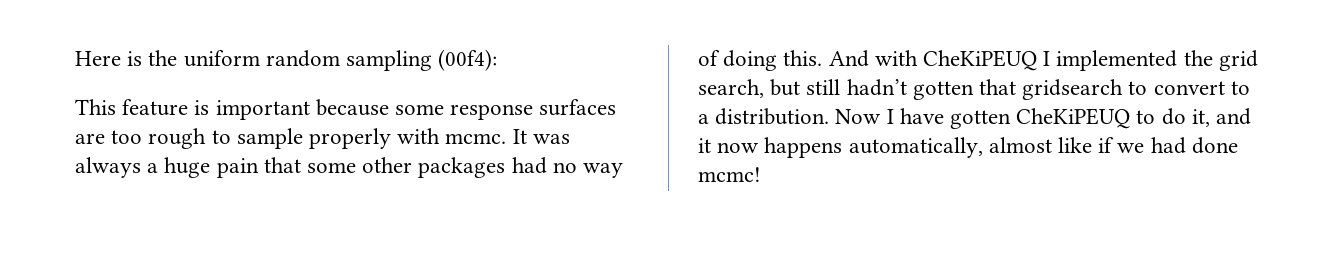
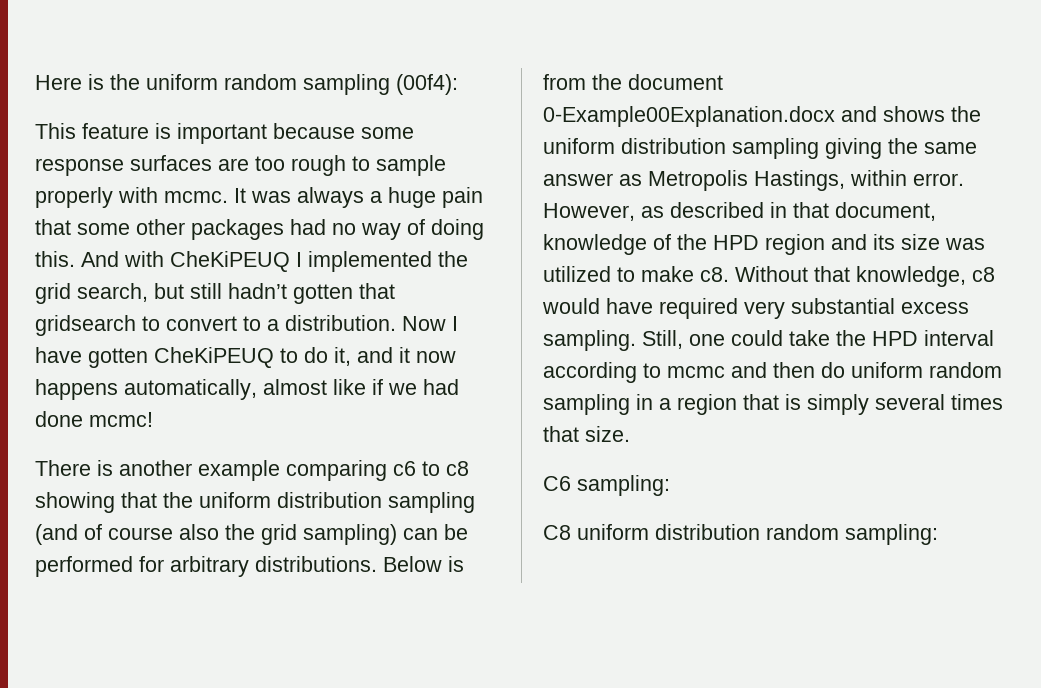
(761, 174) none -> [35,460,469,481] [35,492,475,513] [35,524,468,545] [35,556,464,577] [543,74,723,90] [543,106,981,127] [543,138,977,159] [543,170,964,191] [543,202,936,221] [543,234,985,255] [543,266,995,287] [542,298,969,319] [543,330,994,351] [543,362,1002,383] [543,394,1003,415] [543,426,630,442] [543,475,670,496] [543,524,938,545] // There is another example comparing c6 to c8 showing that the uniform distribution sampling (and of course also the grid sampling) can be performed for arbitrary distributions. Below is from the document 0-Example00Explanation.docx and shows the uniform distribution sampling giving the same answer as Metropolis Hastings, within error. However, as described in that document, knowledge of the HPD region and its size was utilized to make c8. Without that knowledge, c8 would have required very substantial excess sampling. Still, one could take the HPD interval according to mcmc and then do uniform random sampling in a region that is simply several times that size. // C6 sampling: // C8 uniform distribution random sampling:

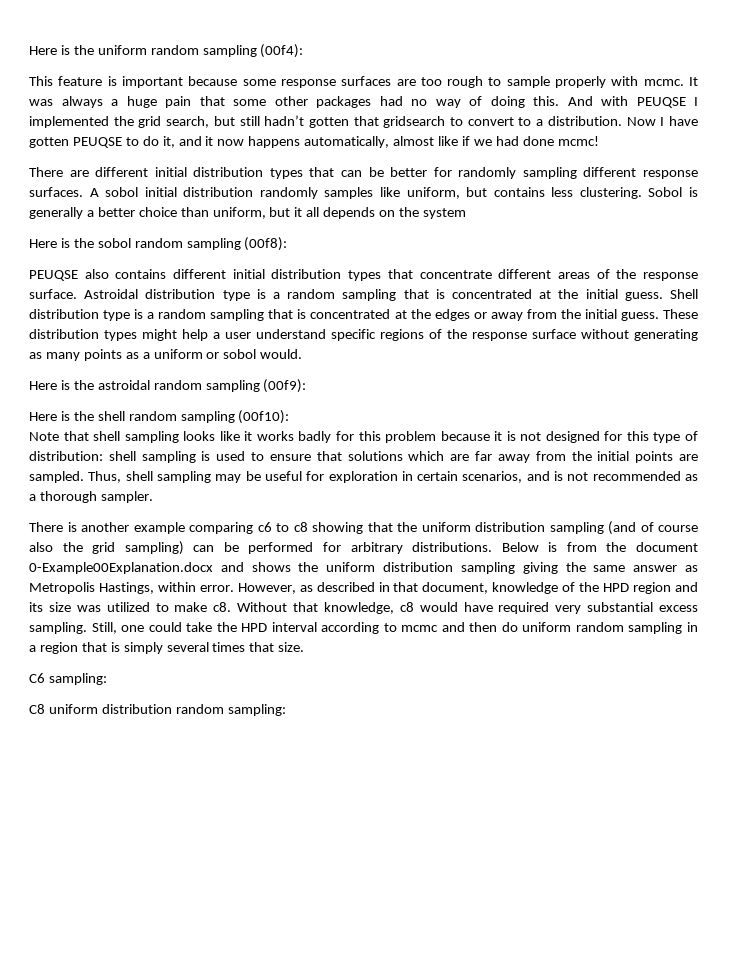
[170,251,290,272] CheKiPEUQ -> [636,97,686,108] PEUQSE
[154,347,274,368] CheKiPEUQ -> [72,137,122,148] PEUQSE
(153, 419) none -> [29,167,698,179] [29,187,698,199] [29,207,466,219] [29,237,288,251] [29,269,699,281] [29,289,698,301] [29,309,698,321] [29,329,698,341] [29,349,303,361] [29,379,307,393] [29,410,290,424] [29,431,698,443] [29,451,698,463] [29,471,698,483] [29,491,153,503] // There are different initial distribution types that can be better for randomly sampling different response surfaces. A sobol initial distribution randomly samples like uniform, but contains less clustering. Sobol is generally a better choice than uniform, but it all depends on the system // Here is the sobol random sampling (00f8): // PEUQSE also contains different initial distribution types that concentrate different areas of the response surface. Astroidal distribution type is a random sampling that is concentrated at the initial guess. Shell distribution type is a random sampling that is concentrated at the edges or away from the initial guess. These distribution types might help a user understand specific regions of the response surface without generating as many points as a uniform or sobol would. // Here is the astroidal random sampling (00f9): // Here is the shell random sampling (00f10): // Note that shell sampling looks like it works badly for this problem because it is not designed for this type of distribution: shell sampling is used to ensure that solutions which are far away from the initial points are sampled. Thus, shell sampling may be useful for exploration in certain scenarios, and is not recommended as a thorough sampler.

